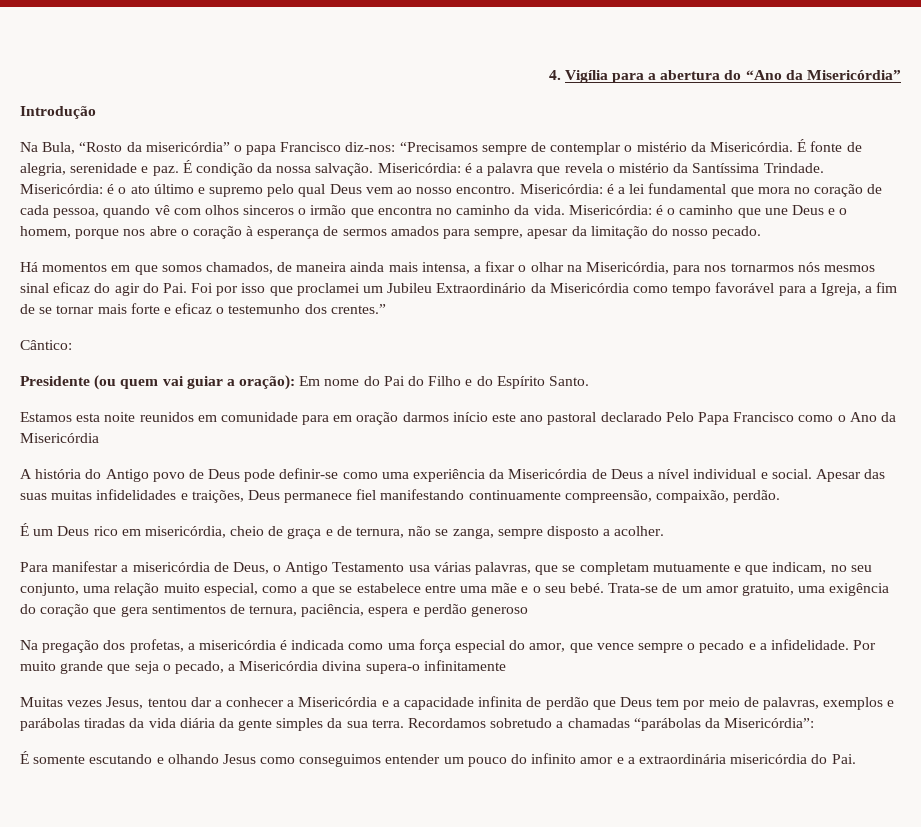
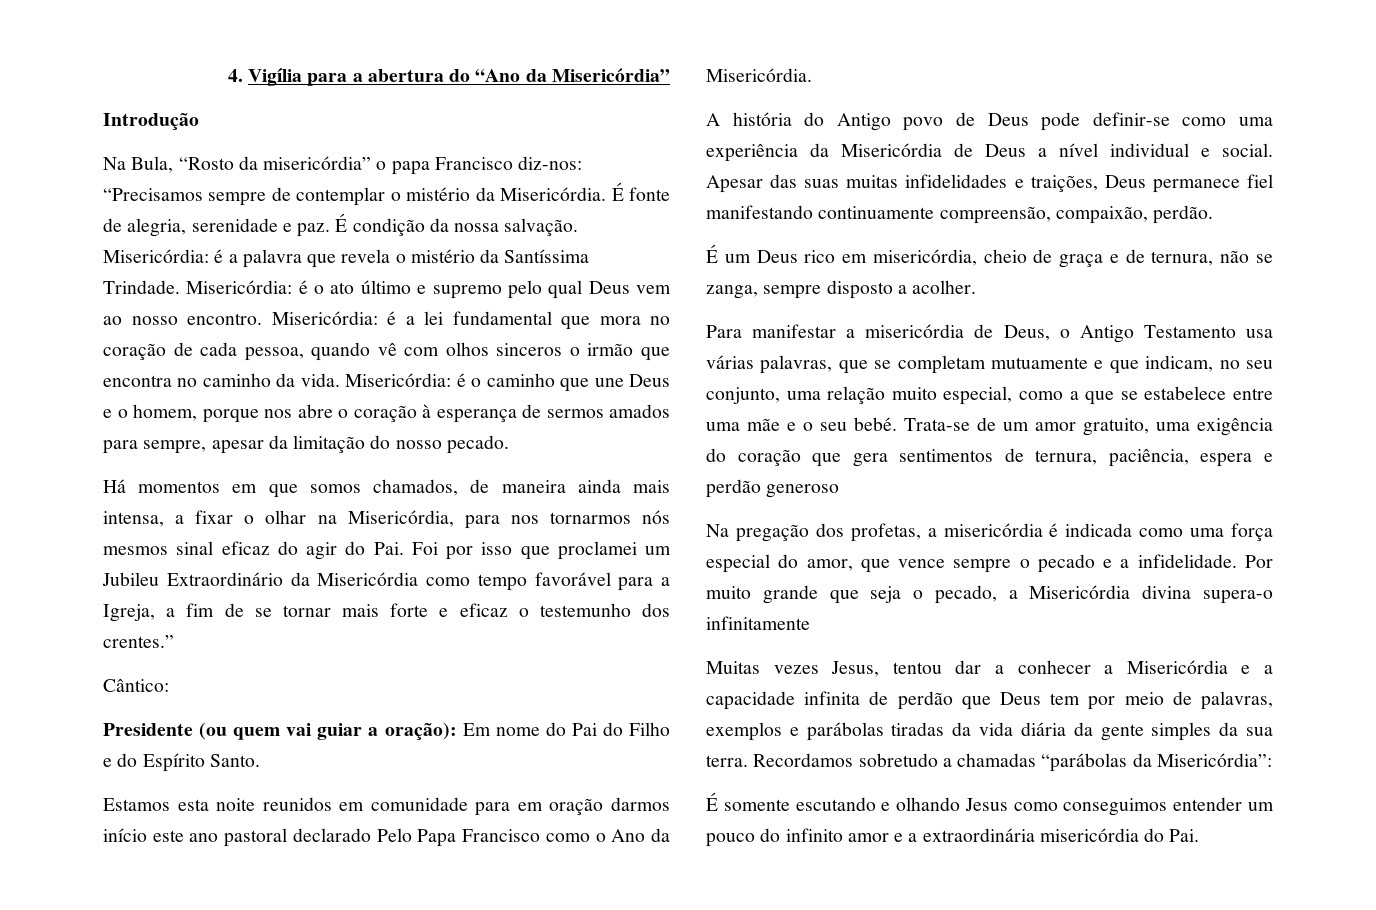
[20,433,99,443] Misericórdia -> [706,68,812,82] Misericórdia.

